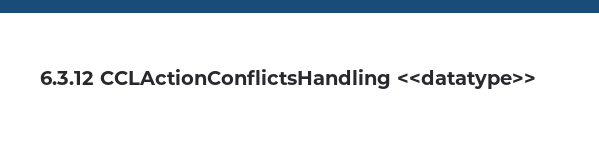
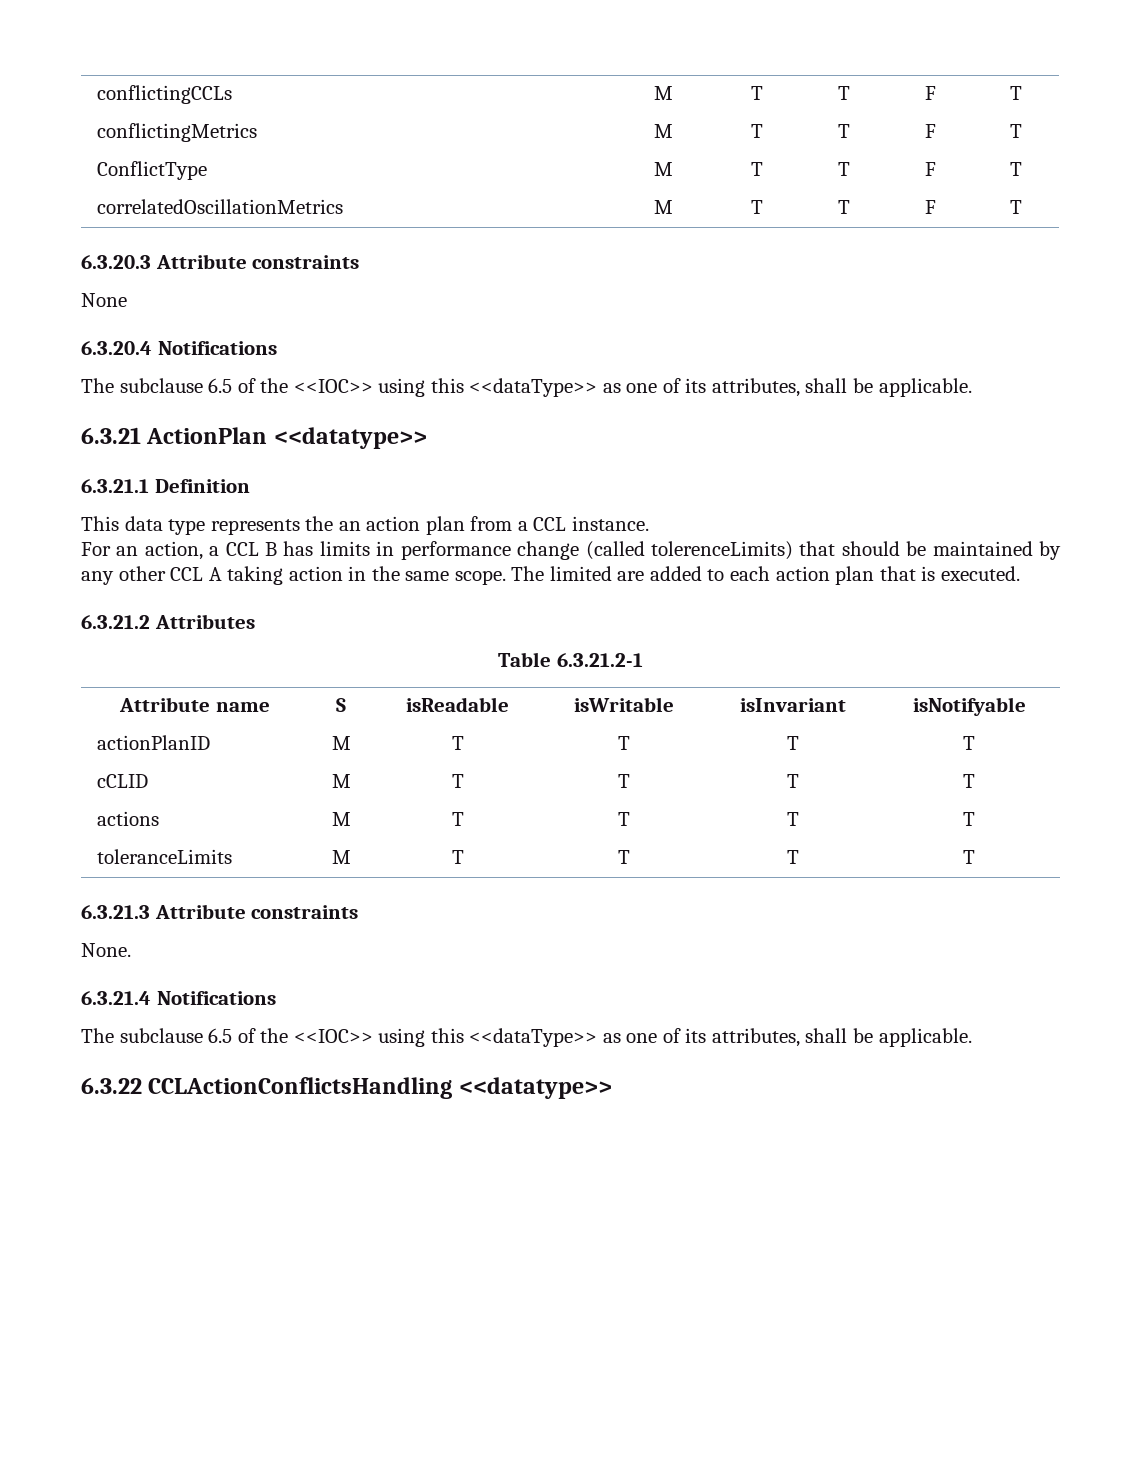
[40,71,94,85] 6.3.12 -> [97,85,233,104] [654,86,673,100] [751,86,763,100] [838,86,850,100] [924,86,936,100] [1009,86,1022,100] [97,123,258,142] [654,124,673,138] [751,124,763,138] [838,124,850,138] [924,124,936,138] [1009,124,1022,138] [97,161,208,180] [654,162,673,176] [751,162,763,176] [838,162,850,176] [924,162,936,176] [1009,162,1022,176] [97,199,344,214] [654,200,673,214] [751,200,763,214] [838,200,850,214] [924,200,936,214] [1009,200,1022,214] [81,254,360,269] [81,293,127,307] [81,341,277,355] [81,378,972,397] [81,427,427,449] [81,479,250,493] [81,516,649,535] [81,541,1061,560] [81,566,1020,585] [81,614,255,629] [498,652,643,667] [119,697,270,712] [336,698,346,712] [406,697,510,712] [574,697,674,712] [739,698,846,712] [912,697,1026,716] [97,735,211,750] [331,736,351,750] [451,736,464,750] [618,736,630,750] [786,736,799,750] [963,736,975,750] [97,774,149,788] [331,774,351,788] [451,774,464,788] [618,774,630,788] [786,774,799,788] [963,774,975,788] [97,811,160,826] [331,812,351,826] [451,812,464,826] [618,812,630,826] [786,812,799,826] [963,812,975,826] [97,849,233,864] [331,850,351,864] [451,850,464,864] [618,850,630,864] [786,850,799,864] [963,850,975,864] [81,904,359,919] [81,943,131,957] [81,991,276,1005] [81,1028,972,1047] [81,1077,142,1094] conflictingCCLs | M | T | T | F | T // conflictingMetrics | M | T | T | F | T // ConflictType | M | T | T | F | T // correlatedOscillationMetrics | M | T | T | F | T // 6.3.20.3 Attribute constraints // None // 6.3.20.4 Notifications // The subclause 6.5 of the <<IOC>> using this <<dataType>> as one of its attributes, shall be applicable. // 6.3.21 ActionPlan <<datatype>> // 6.3.21.1 Definition // This data type represents the an action plan from a CCL instance. // For an action, a CCL B has limits in performance change (called tolerenceLimits) that should be maintained by any other CCL A taking action in the same scope. The limited are added to each action plan that is executed. // 6.3.21.2 Attributes // Table 6.3.21.2-1 // Attribute name | S | isReadable | isWritable | isInvariant | isNotifyable // actionPlanID | M | T | T | T | T // cCLID | M | T | T | T | T // actions | M | T | T | T | T // toleranceLimits | M | T | T | T | T // 6.3.21.3 Attribute constraints // None. // 6.3.21.4 Notifications // The subclause 6.5 of the <<IOC>> using this <<dataType>> as one of its attributes, shall be applicable. // 6.3.22

